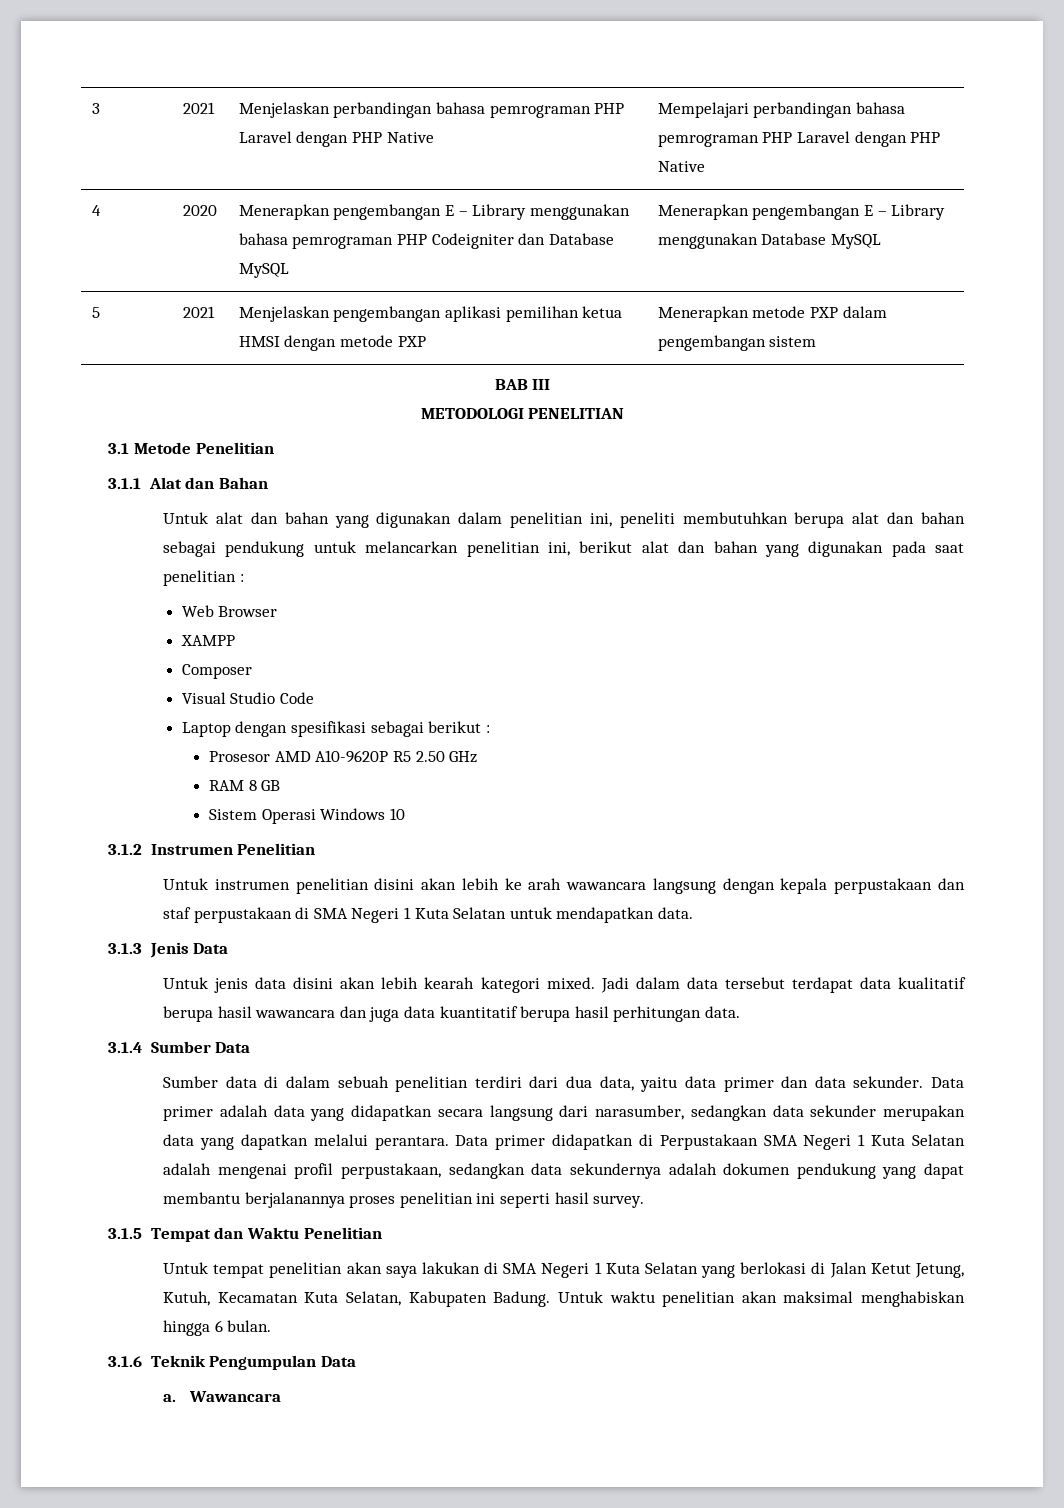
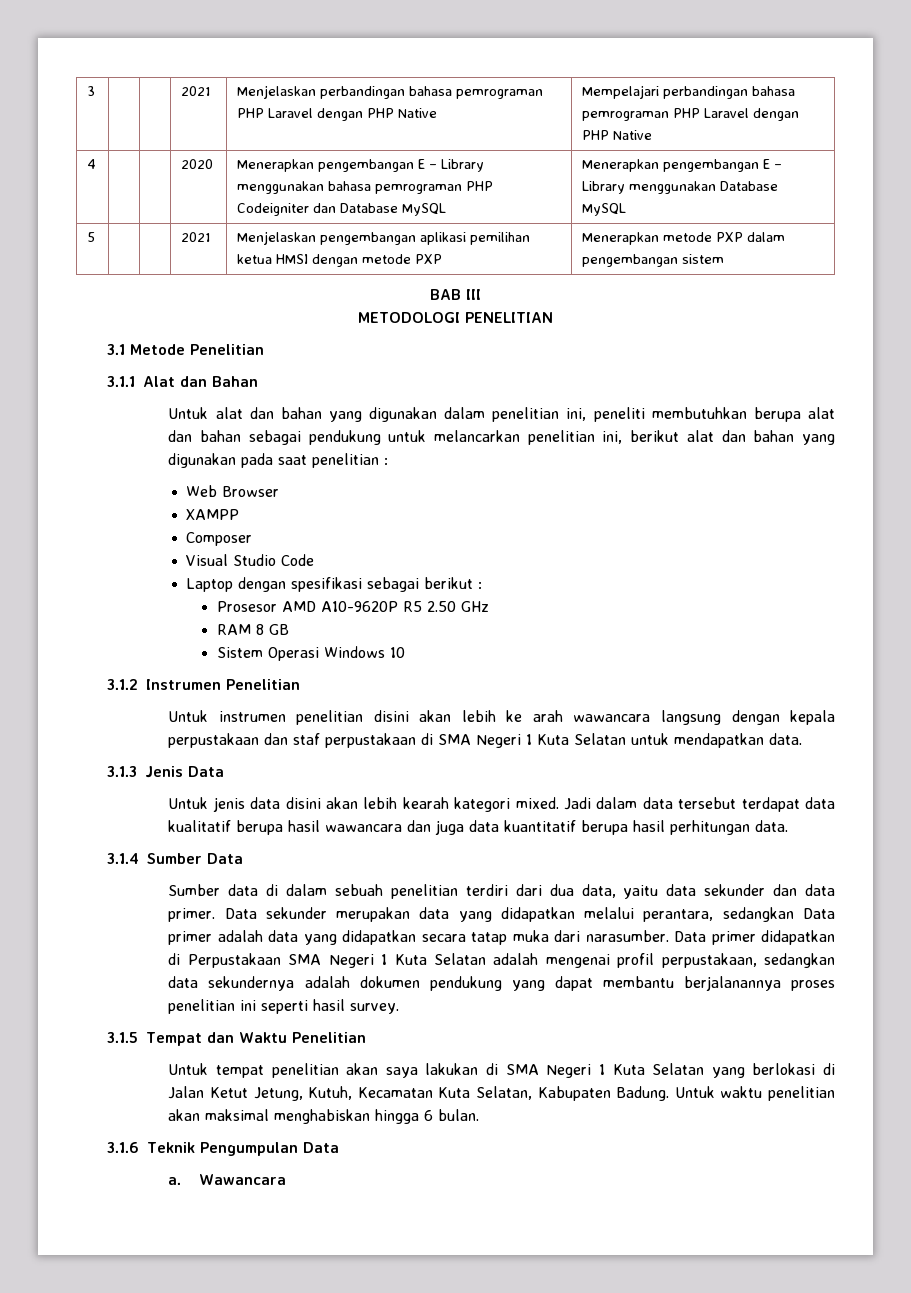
[723,1077,774,1092] primer -> [704,884,766,896] sekunder
[853,1076,924,1088] sekunder. -> [168,907,794,922] primer. Data sekunder merupakan data yang didapatkan melalui perantara, sedangkan
[489,1105,965,1121] [163,1134,449,1150] langsung dari narasumber, sedangkan data sekunder merupakan data yang dapatkan melalui perantara. -> [471,930,669,945] tatap muka dari narasumber.

